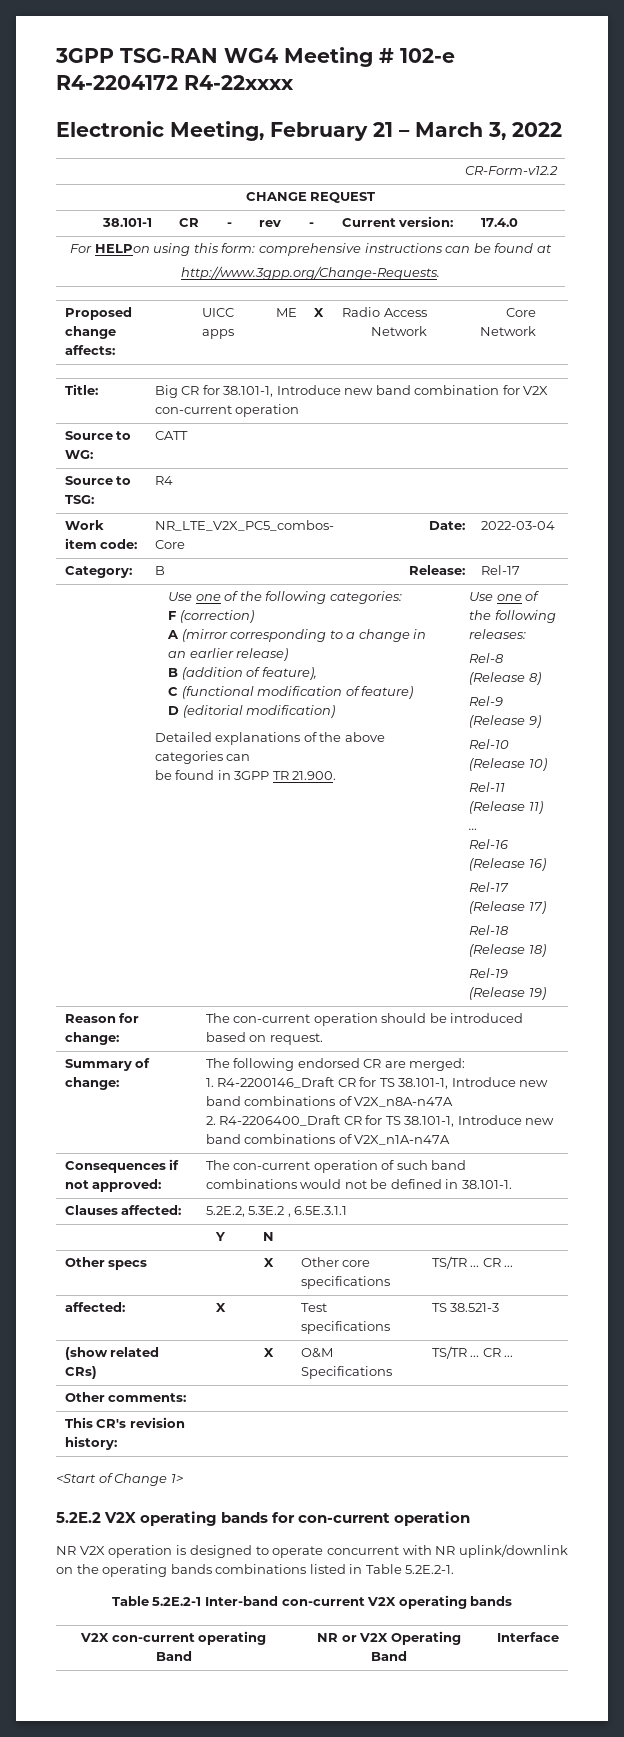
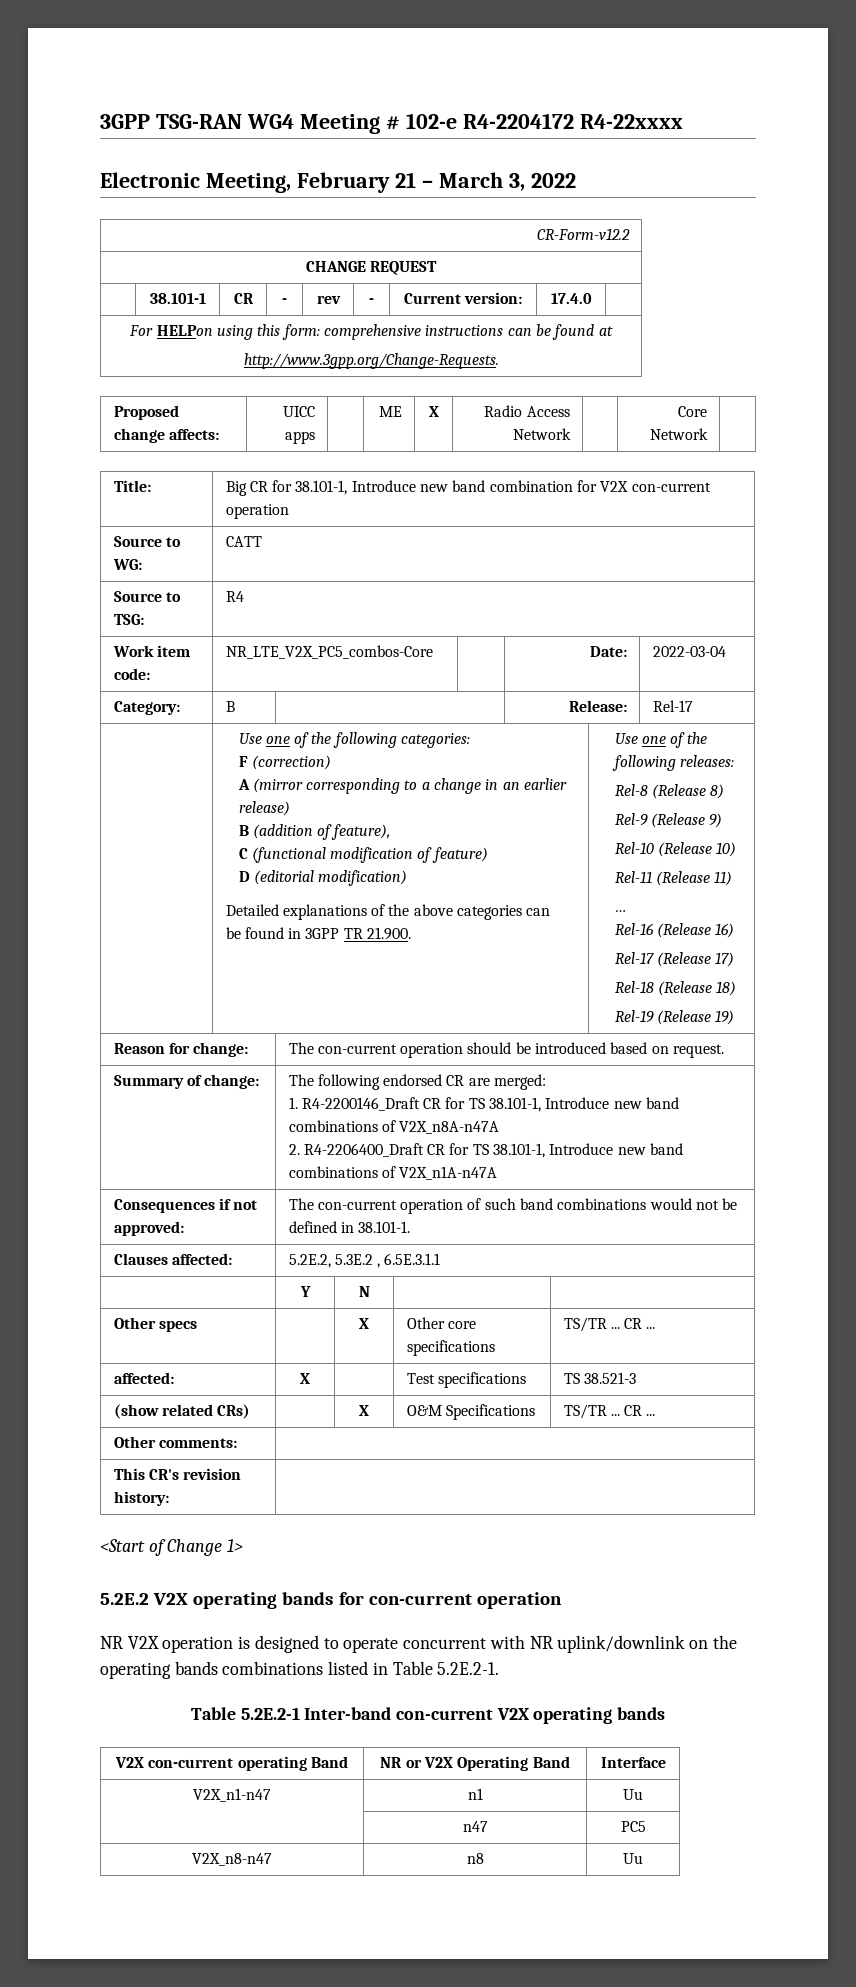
(559, 1637) none -> [193,1788,271,1802] [467,1788,483,1800] [623,1789,643,1800] [462,1821,488,1832] [620,1821,646,1832] [192,1853,272,1866] [466,1853,484,1864] [623,1853,643,1864] // V2X_n1-n47 | n1 | Uu // | n47 | PC5 // V2X_n8-n47 | n8 | Uu

